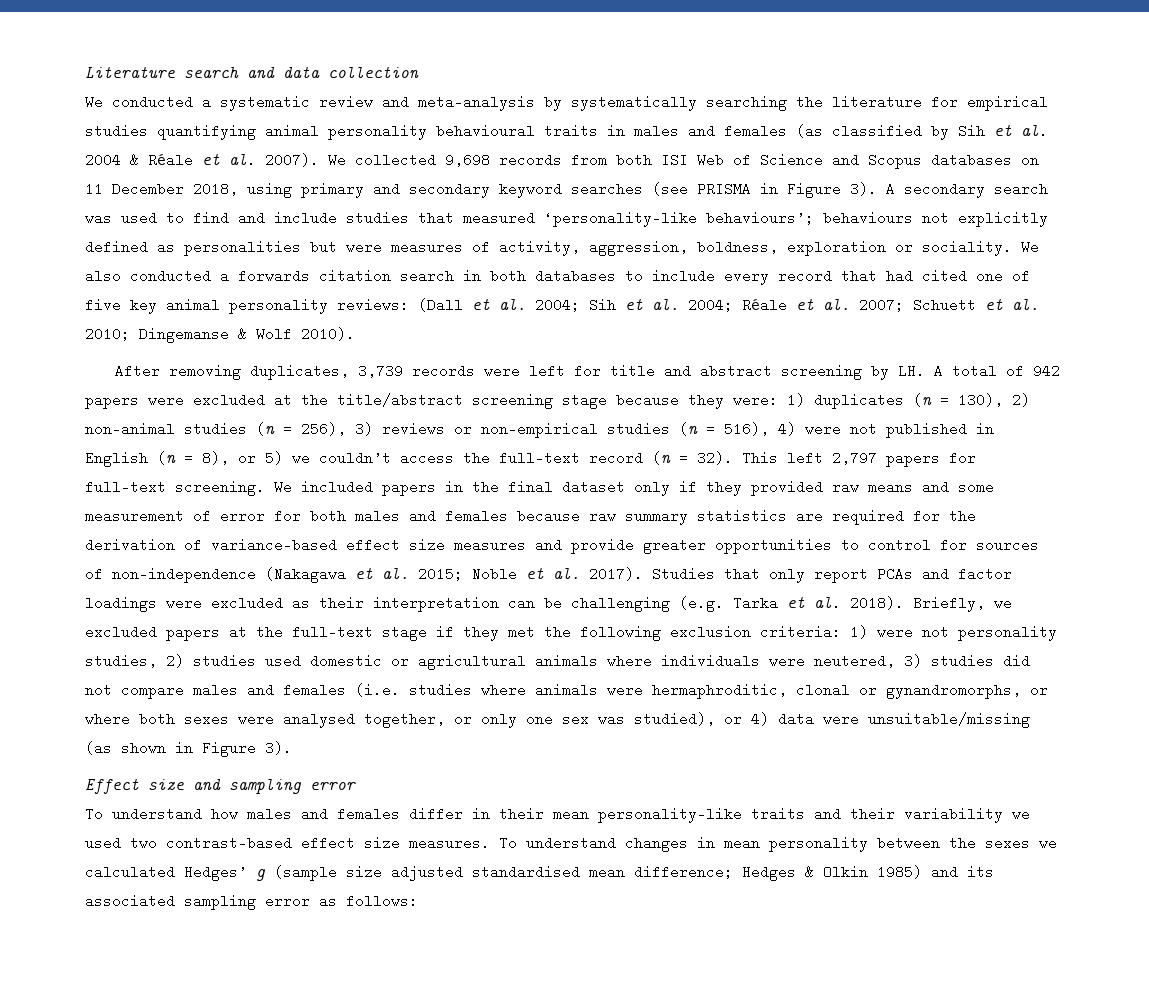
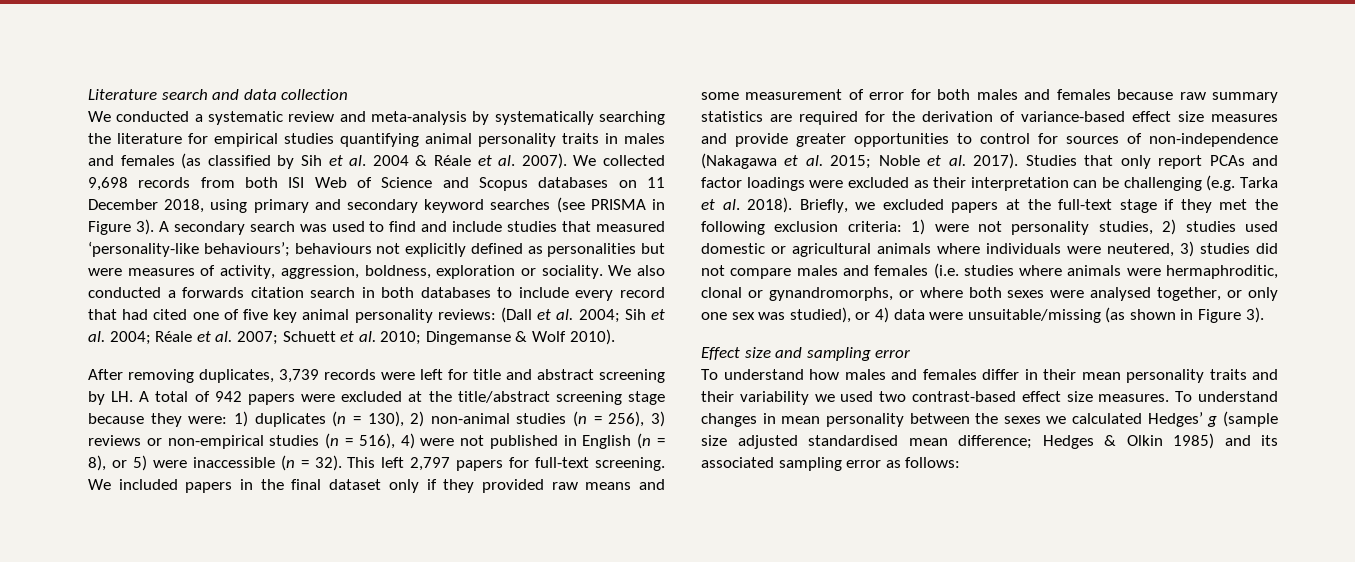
[436,124,535,138] behavioural -> (556, 140) none
[292,451,643,465] we couldn’t access the full-text record -> [152,457,275,468] were inaccessible
[598,807,742,823] personality-like -> [1126,369,1204,383] personality

